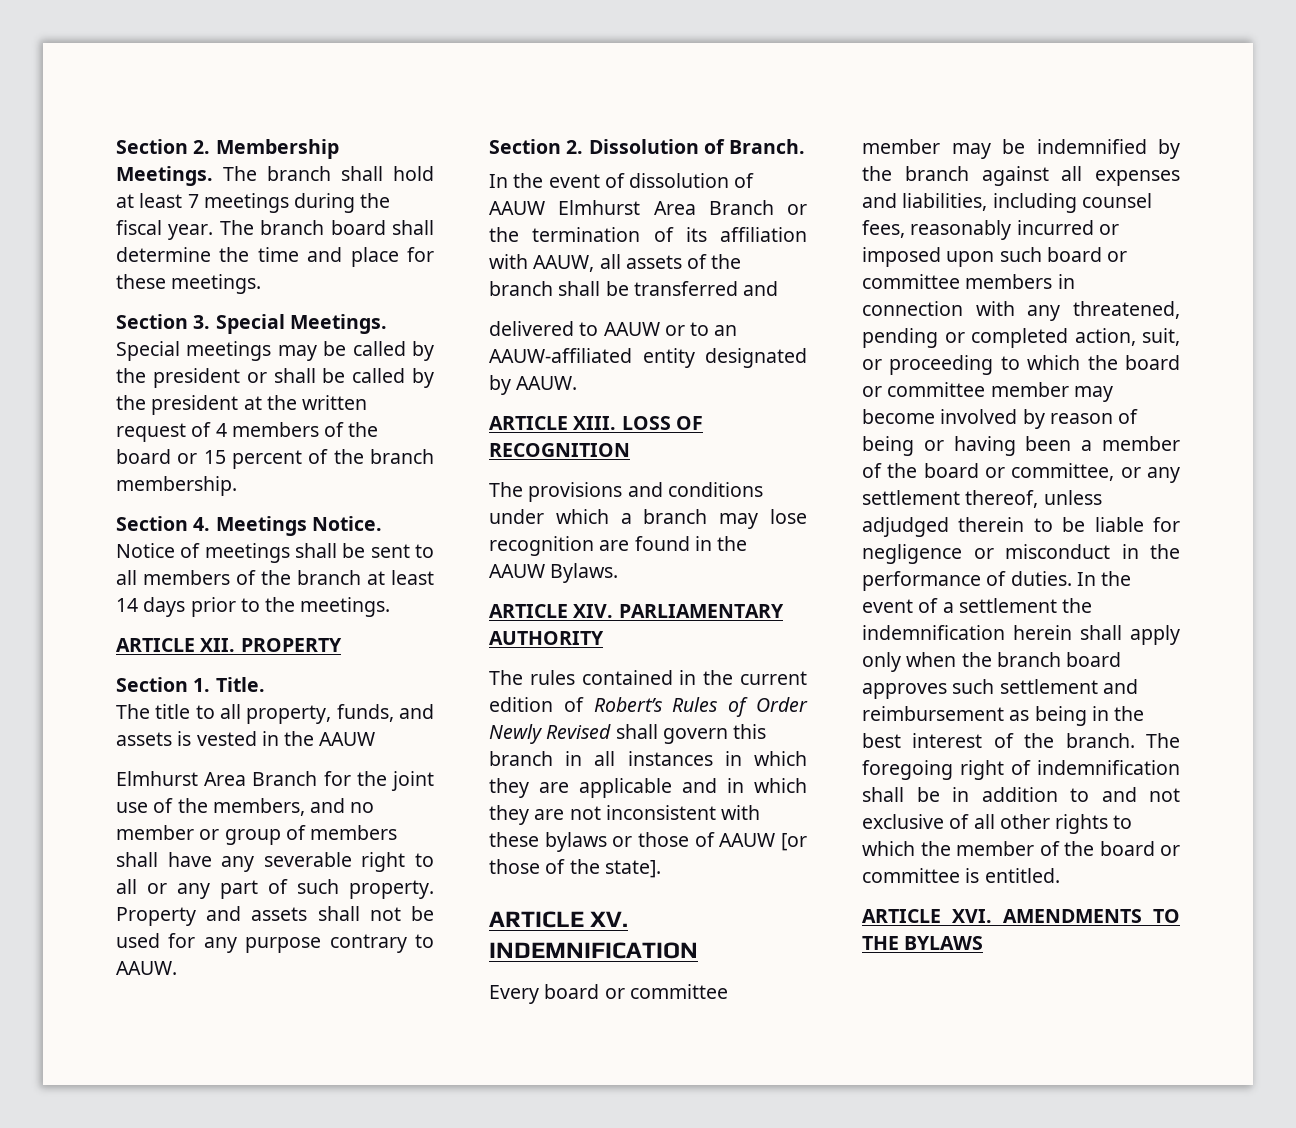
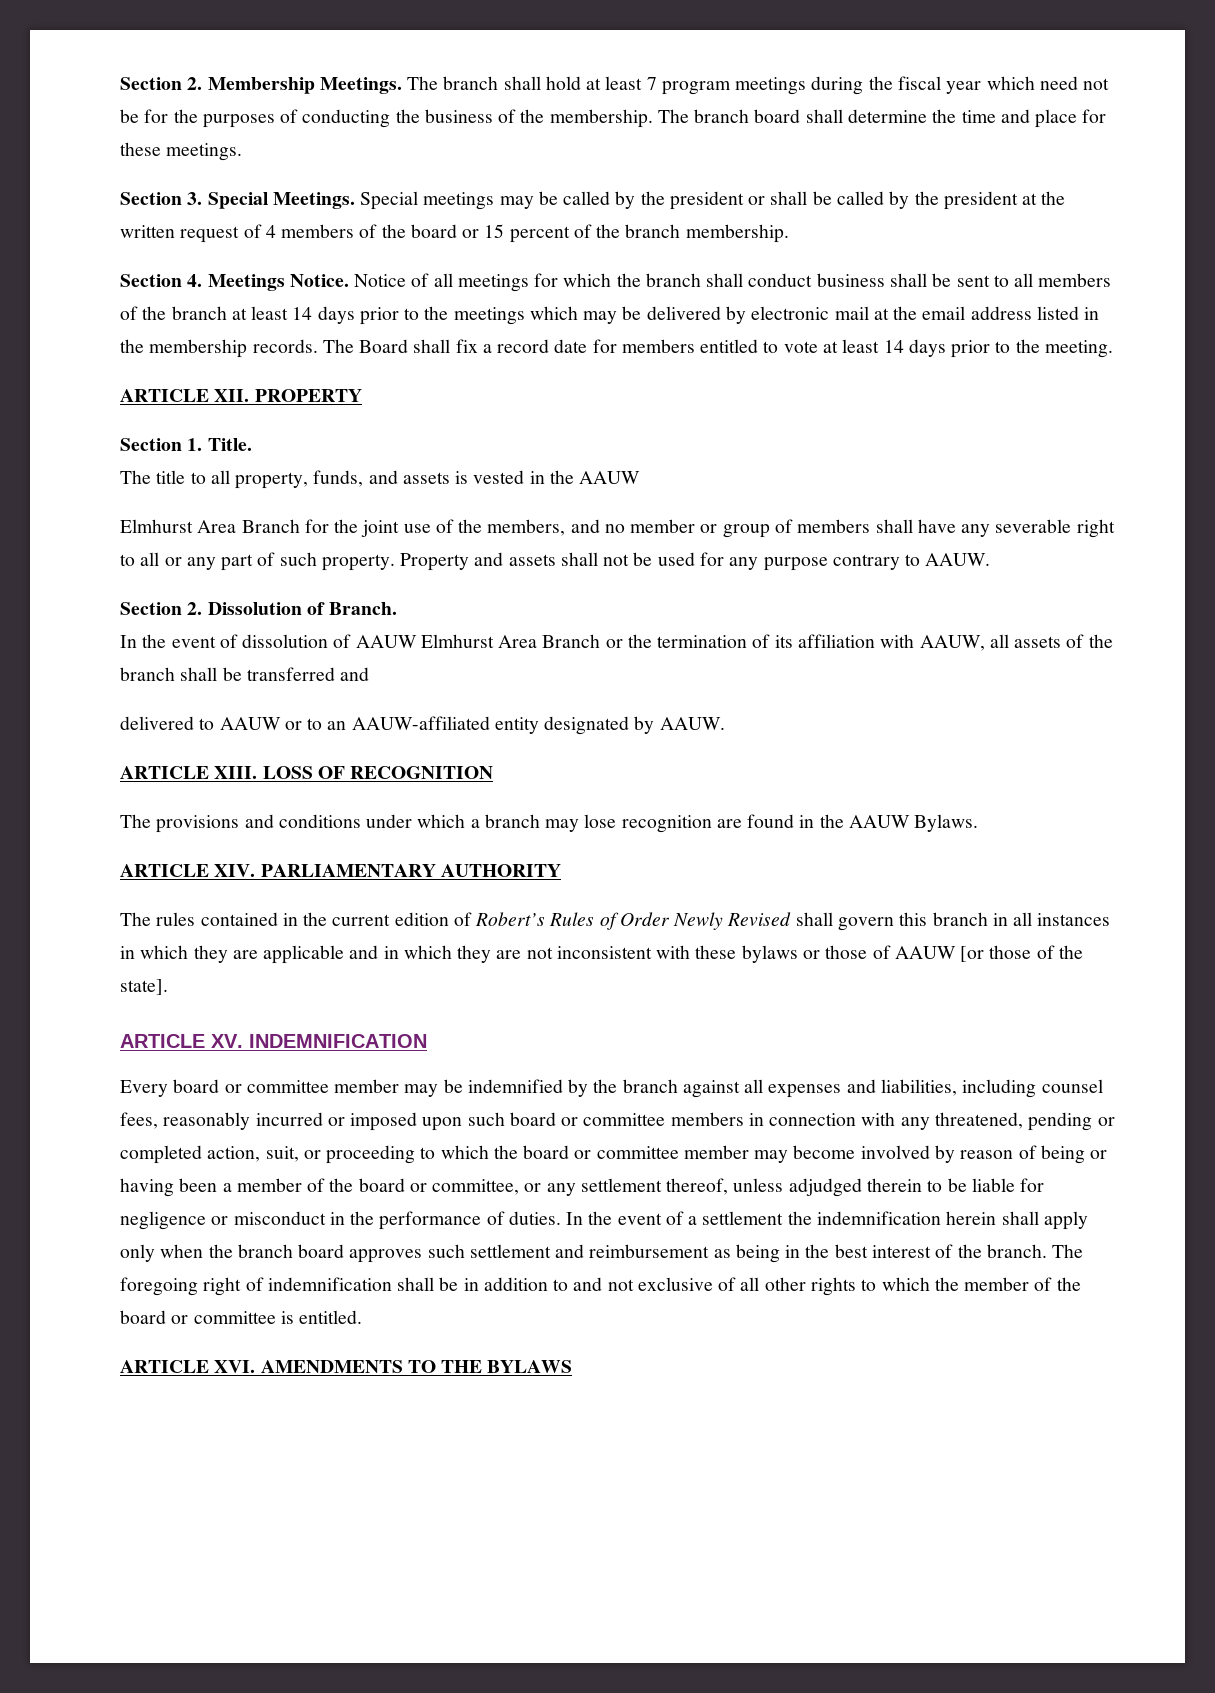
(199, 201) none -> [661,81,731,95] program
[168,224,214,240] year. -> [946,76,1110,94] [120,109,653,128] year which need not be for the purposes of conducting the business of the membership.
[204,543,290,563] meetings -> [433,273,885,292] all meetings for which the branch shall conduct business
[300,597,391,617] meetings. -> [453,306,1100,325] [120,339,1113,358] meetings which may be delivered by electronic mail at the email address listed in the membership records. The Board shall fix a record date for members entitled to vote at least 14 days prior to the meeting.

